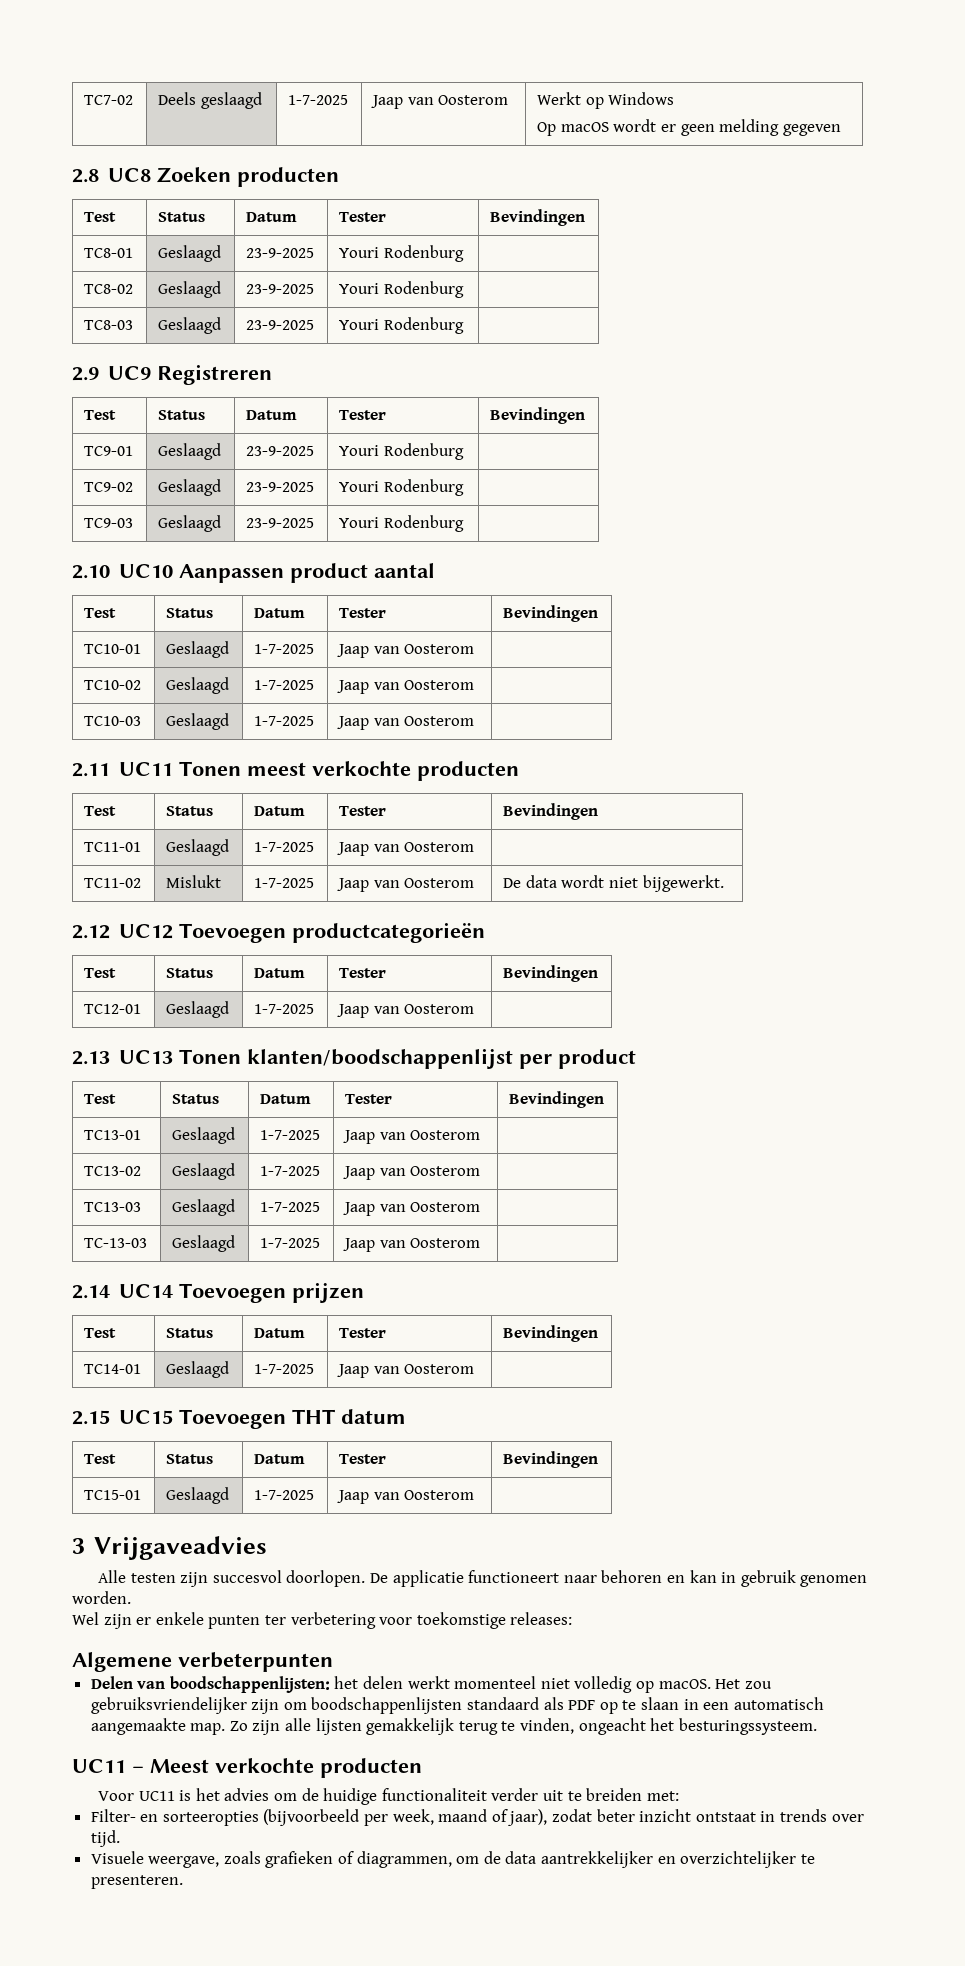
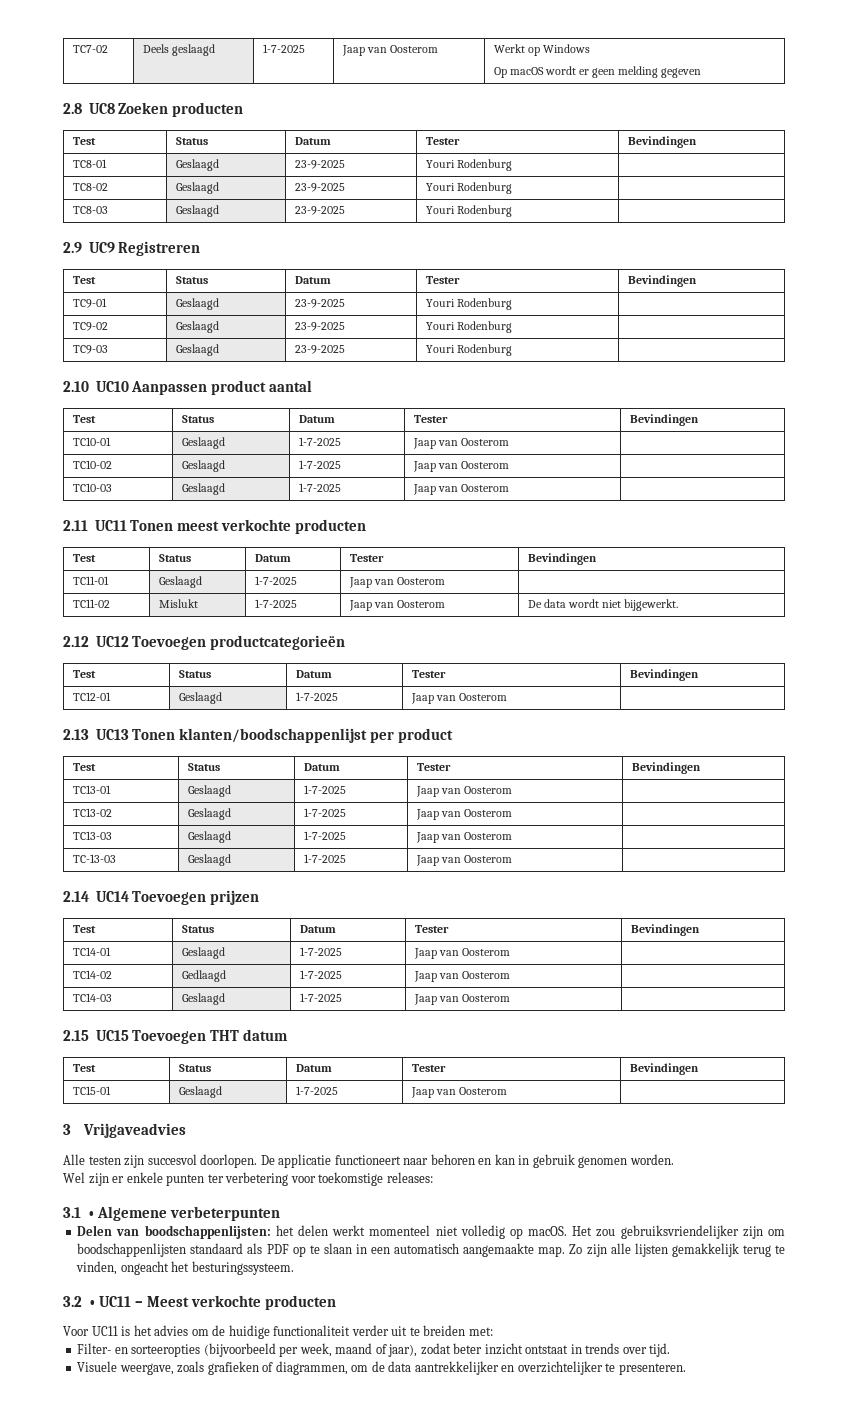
(475, 1369) none -> [72,970,112,979] [181,970,226,982] [299,970,342,979] [413,971,510,982] [72,993,112,1002] [181,993,225,1005] [299,993,342,1002] [413,994,510,1005] // TC14-02 | Gedlaagd | 1-7-2025 | Jaap van Oosterom | // TC14-03 | Geslaagd | 1-7-2025 | Jaap van Oosterom |
(573, 1618) none -> [63,1207,95,1218] 3.1 •
(817, 1726) none -> [63,1296,96,1307] 3.2 •

